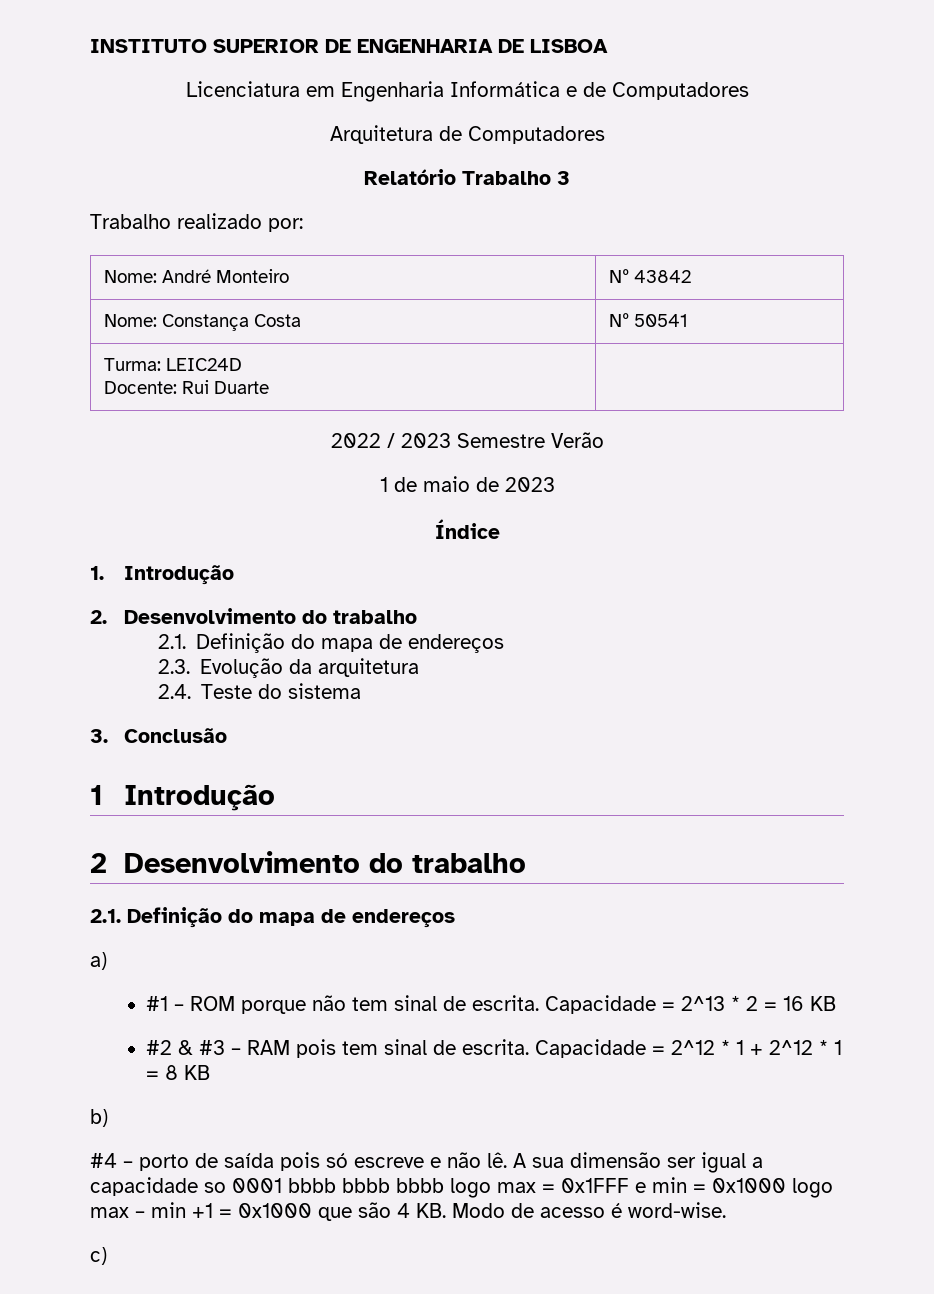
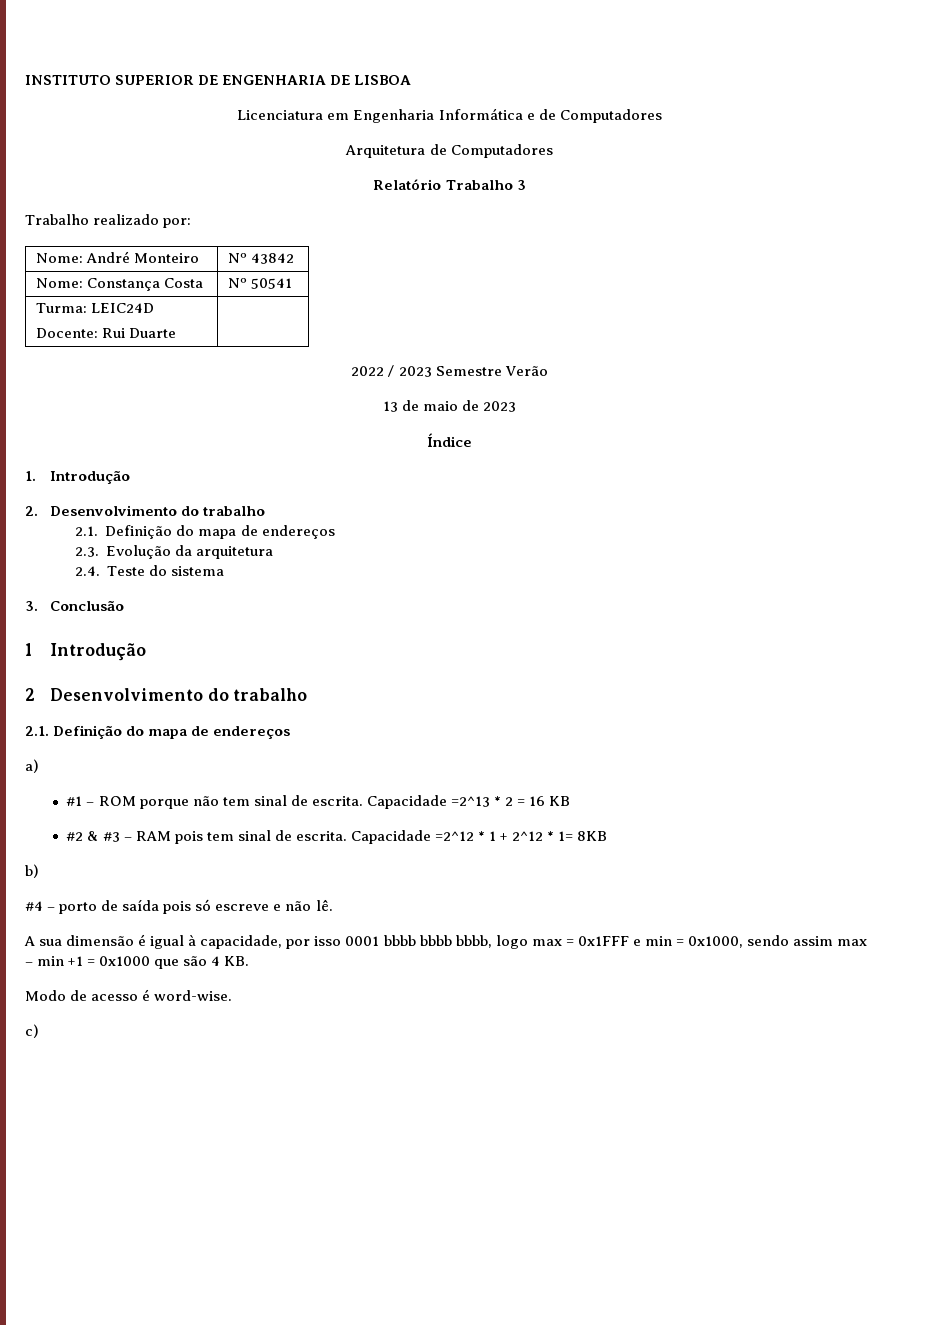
[379,477,388,492] 1 -> [382,401,398,412] 13
[662,996,726,1011] = 2^13 -> [450,796,490,807] =2^13
[652,1040,716,1055] = 2^12 -> [434,831,474,841] =2^12
[834,1040,843,1055] [146,1065,211,1080] 1 = 8 KB -> [558,831,608,841] 1= 8KB
(507, 1160) none -> (333, 905) //
[667,1152,763,1173] [90,1177,226,1196] ser igual a capacidade so -> [138,934,342,949] é igual à capacidade, por isso
[396,1178,444,1193] bbbb -> [455,935,492,948] bbbb,
[712,1178,833,1198] 0x1000 logo -> [687,935,834,948] 0x1000, sendo assim
(446, 1210) none -> (250, 961) //

